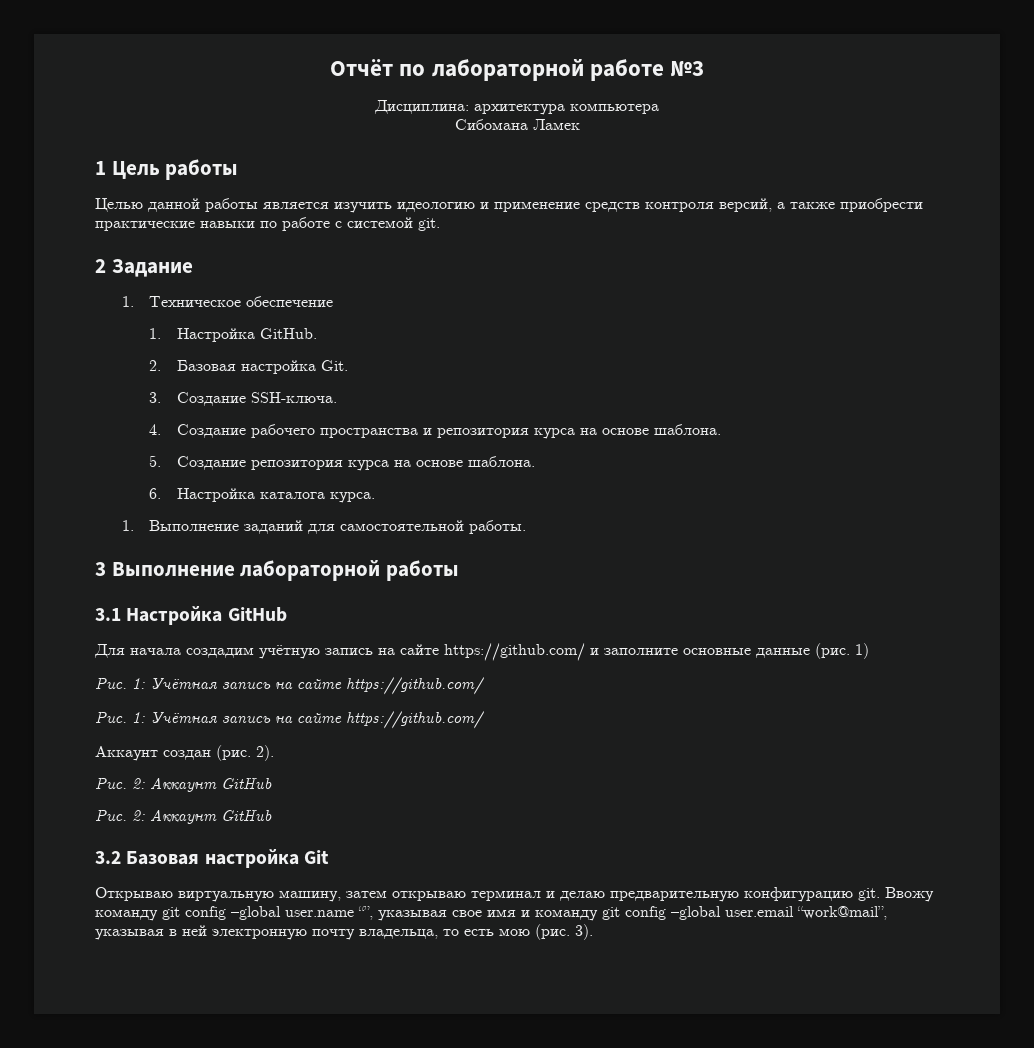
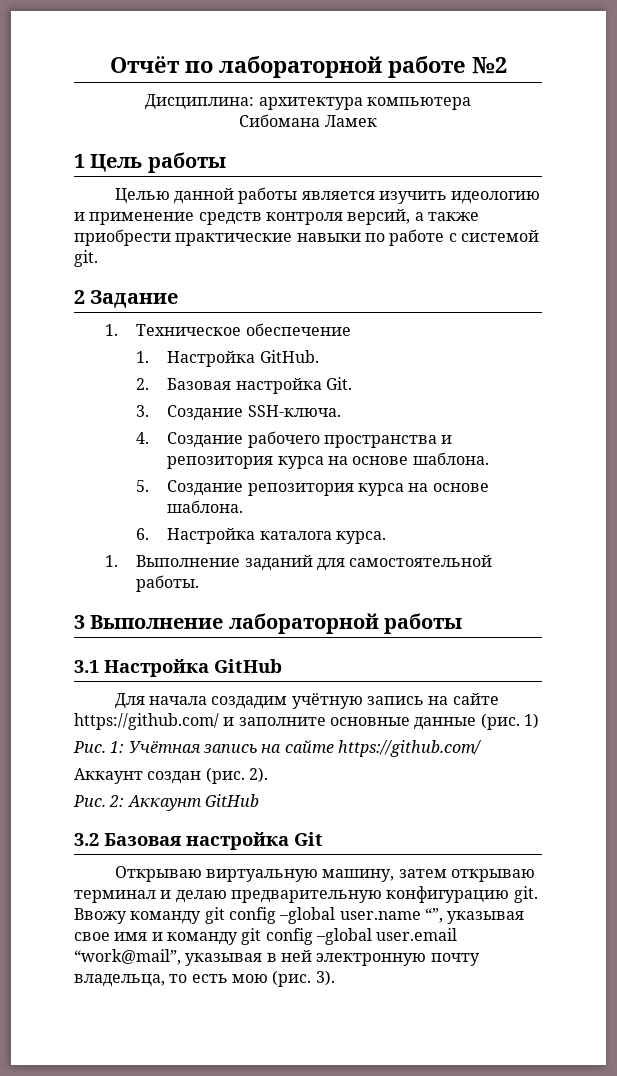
[669,61,704,77] №3 -> [471,57,507,74] №2
[95,711,484,729] // Рис. 1: Учётная запись на сайте https://github.com/ -> (482, 748) none
[95,809,272,824] // Рис. 2: Аккаунт GitHub -> (259, 800) none

